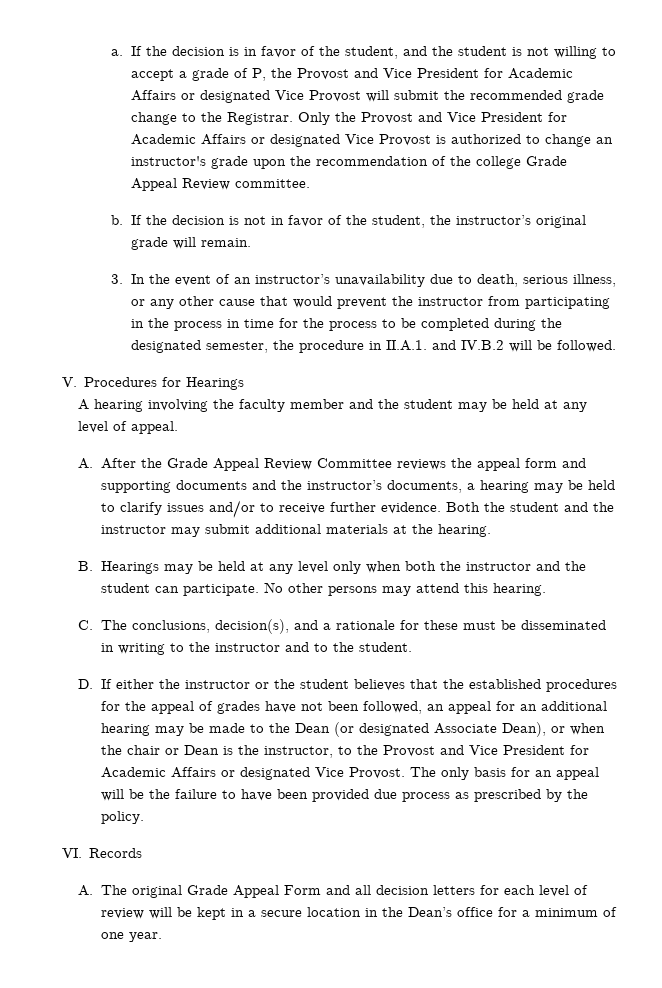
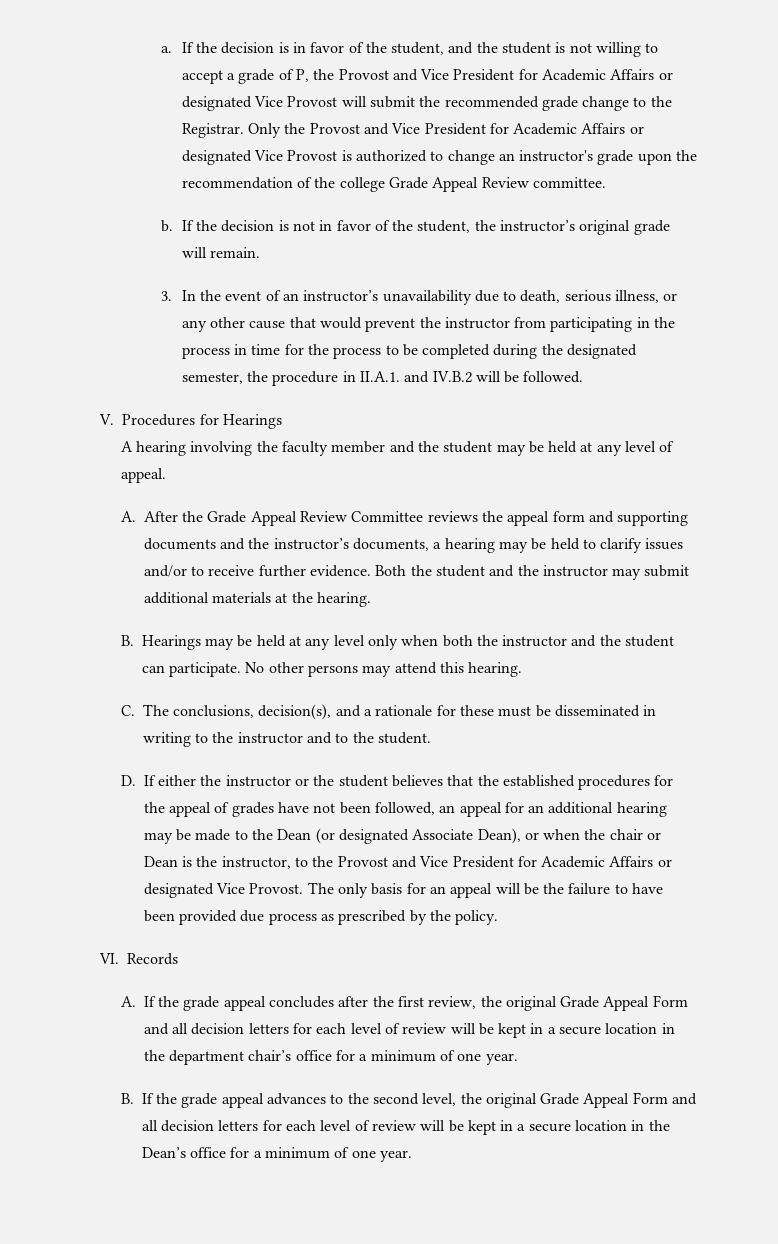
[100,885,127,895] The -> [143,995,688,1011] [143,1023,675,1038] [143,1050,518,1065] [120,1093,482,1108] If the grade appeal concludes after the first review, the original Grade Appeal Form and all decision letters for each level of review will be kept in a secure location in the department chair’s office for a minimum of one year. // B. If the grade appeal advances to the second level, the

